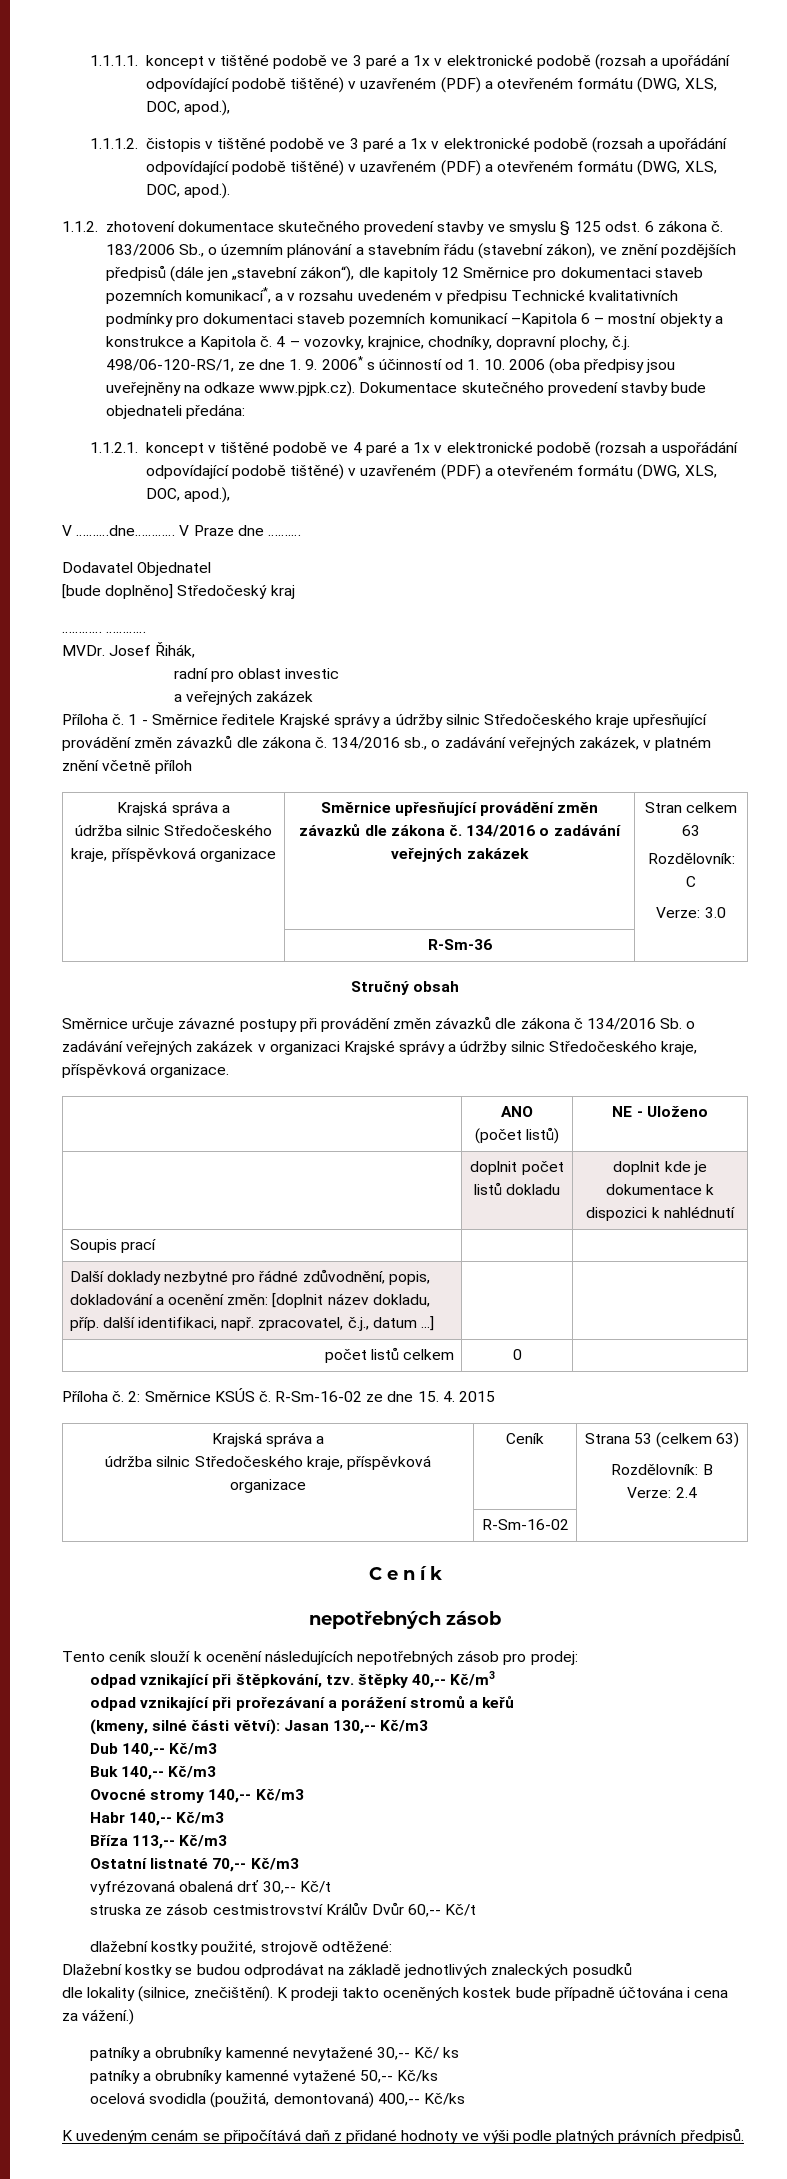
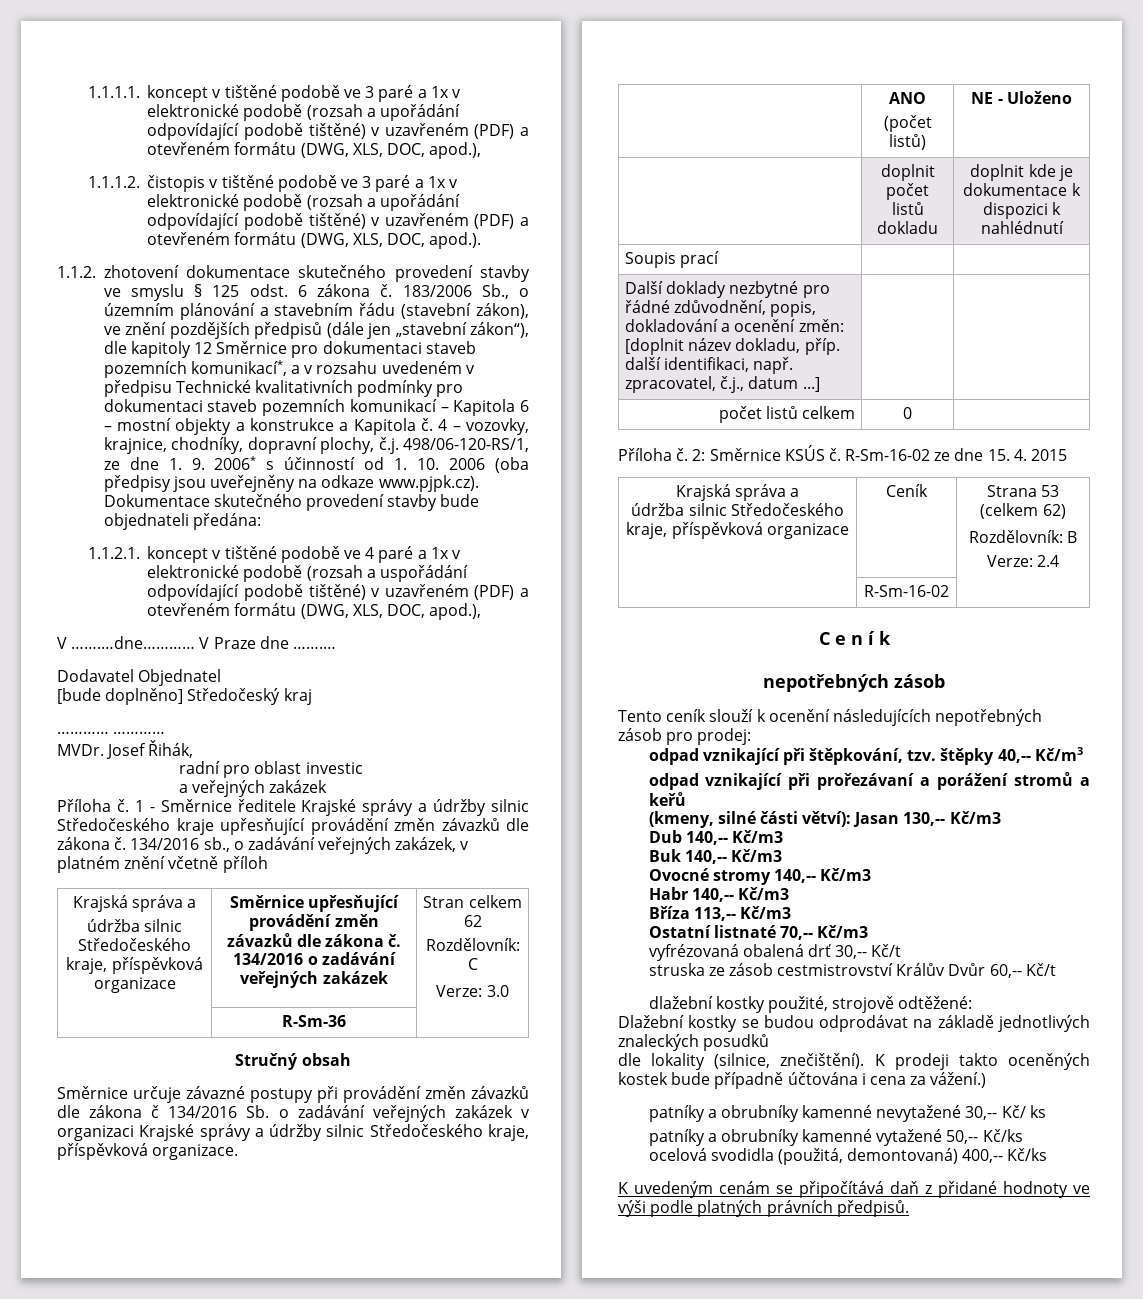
[510,313,577,327] –Kapitola -> [440,399,516,416] – Kapitola
[682,825,700,836] 63 -> [463,915,482,927] 62
[716,1432,740,1448] 63) -> [1042,504,1066,519] 62)

